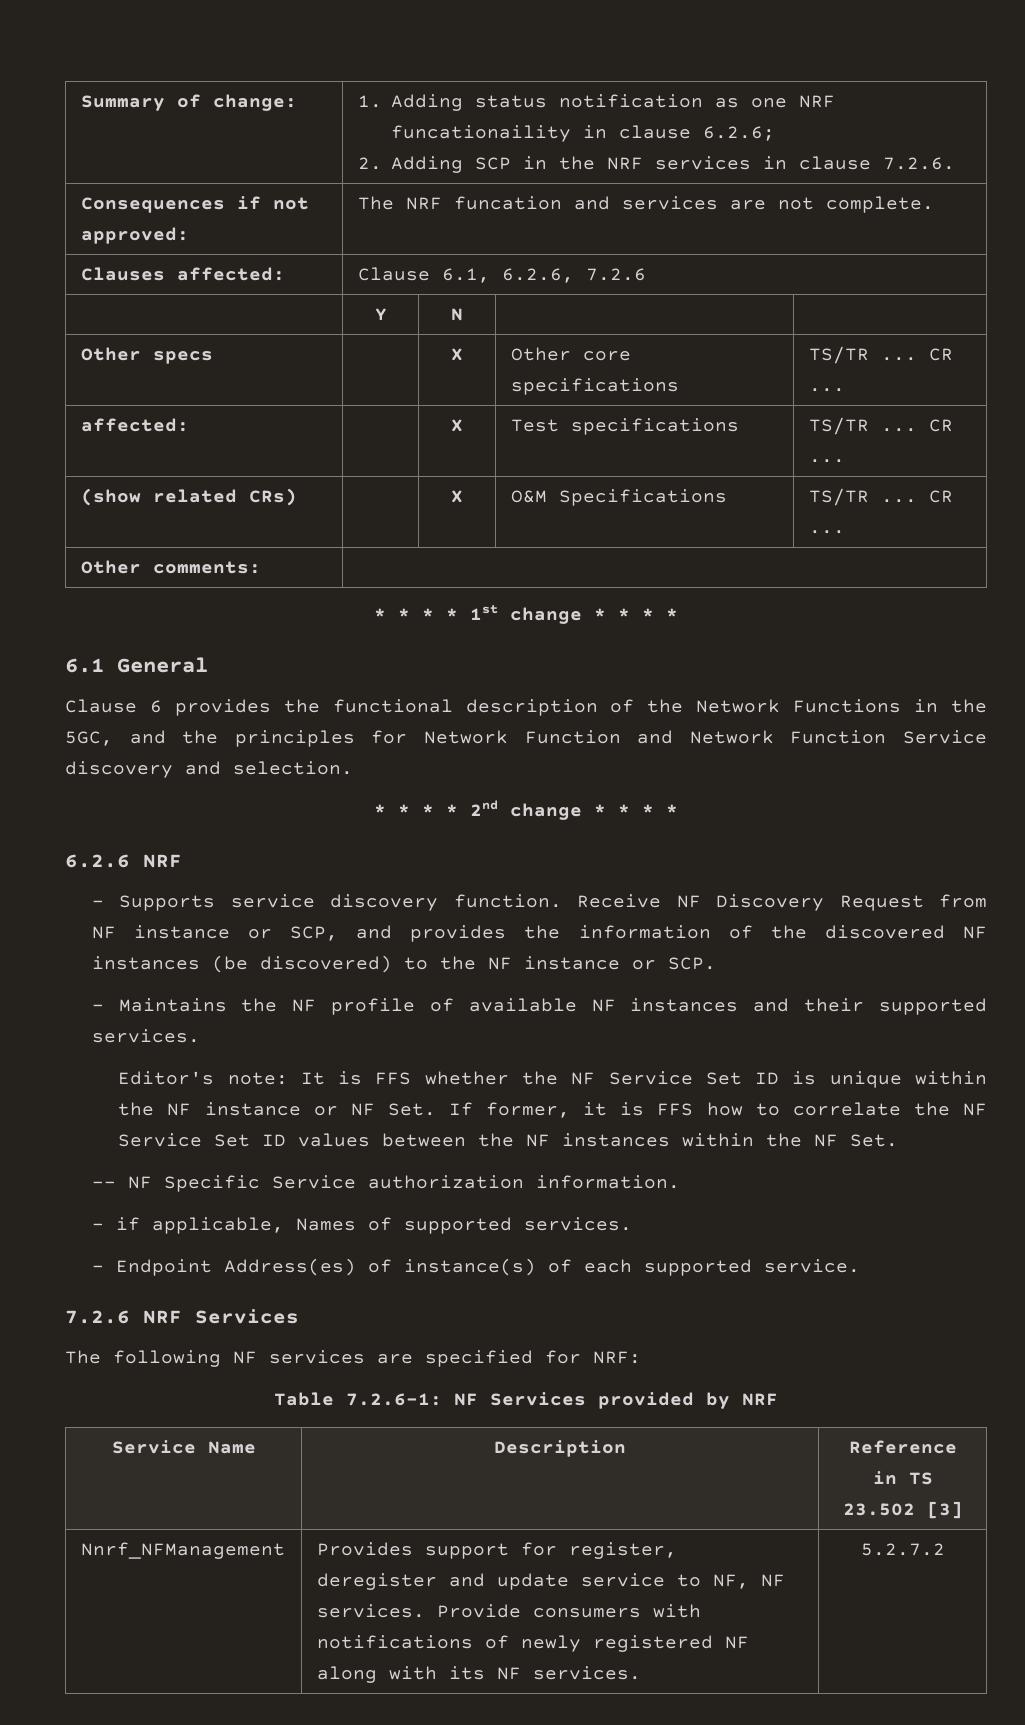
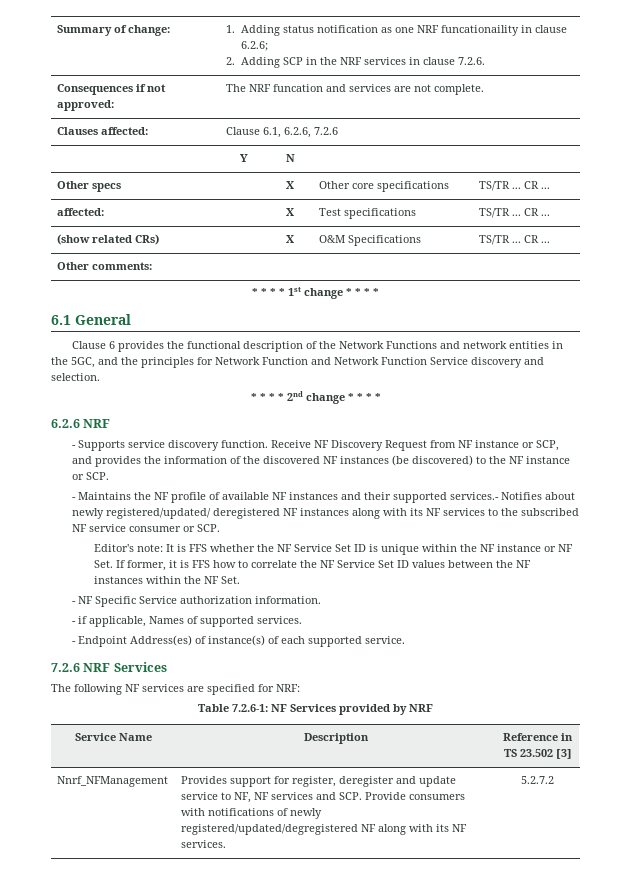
(902, 706) none -> [440,341,550,349] and network entities
[91,1029,200,1043] services. -> [450,492,576,500] [72,508,580,519] [72,524,221,532] services.- Notifies about newly registered/updated/ deregistered NF instances along with its NF services to the subscribed NF service consumer or SCP.
[91,1181,116,1188] -- -> [72,601,77,604] -
[316,1604,425,1618] services. -> [271,792,363,800] services and SCP.
[592,1635,713,1652] registered -> [181,824,359,835] registered/updated/degregistered

